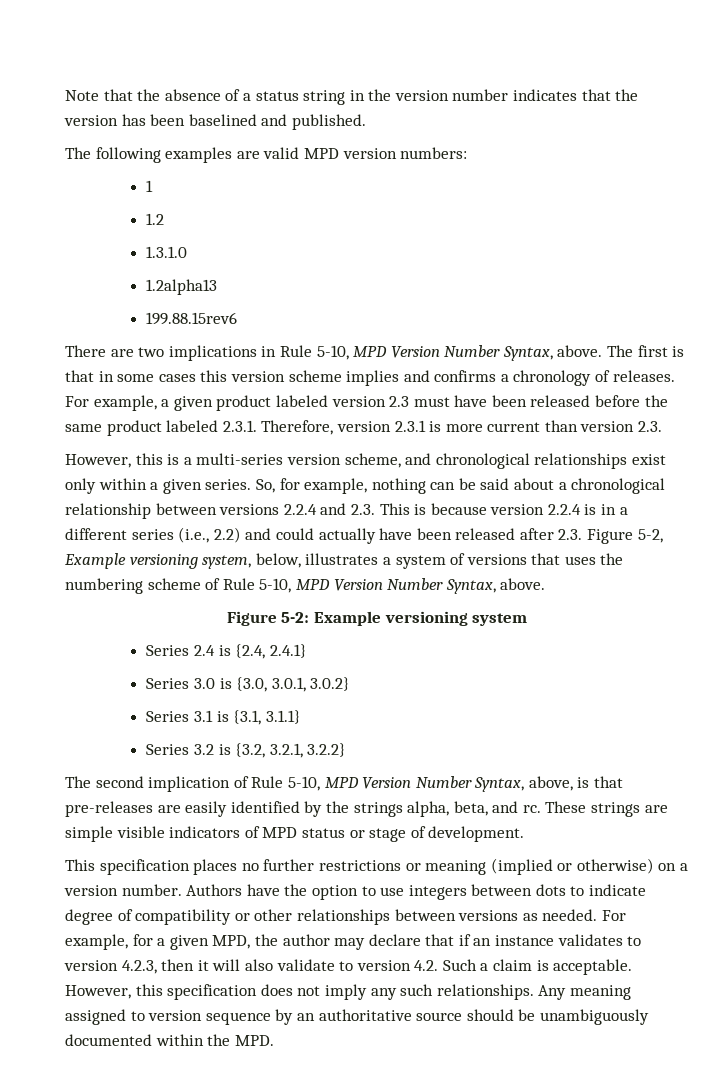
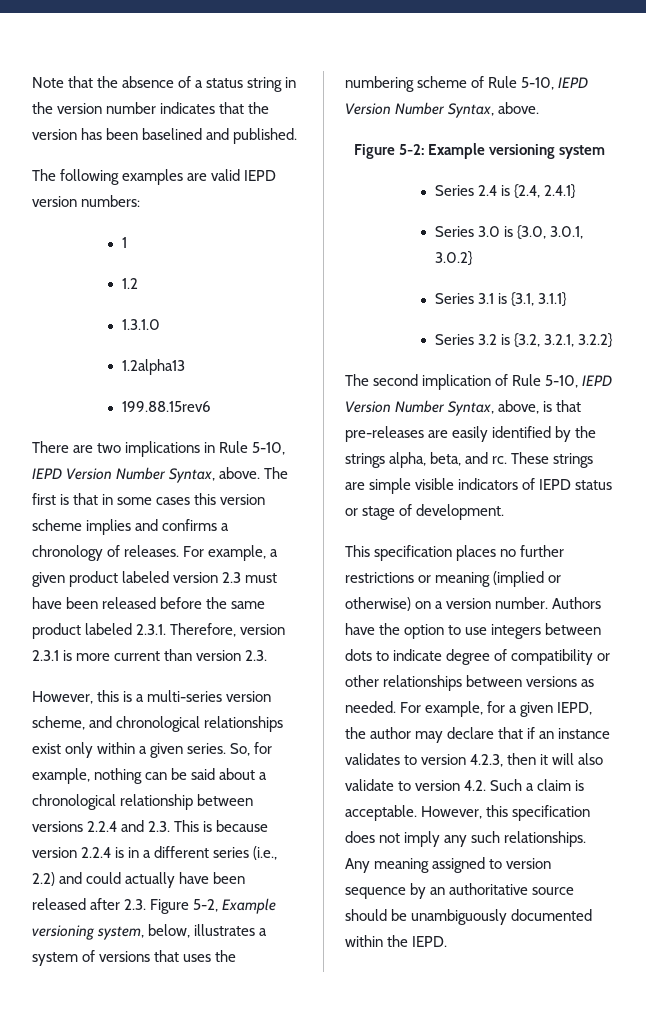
[303,148,339,159] MPD -> [244,170,277,181] IEPD
[353,346,388,357] MPD -> [32,468,62,479] IEPD
[295,579,330,590] MPD -> [558,77,589,88] IEPD
[324,777,359,788] MPD -> [582,375,613,386] IEPD
[262,827,298,838] MPD -> [539,479,572,490] IEPD
[212,935,251,949] MPD, -> [557,702,593,715] IEPD,
[234,1035,274,1046] MPD. -> [412,936,448,947] IEPD.

